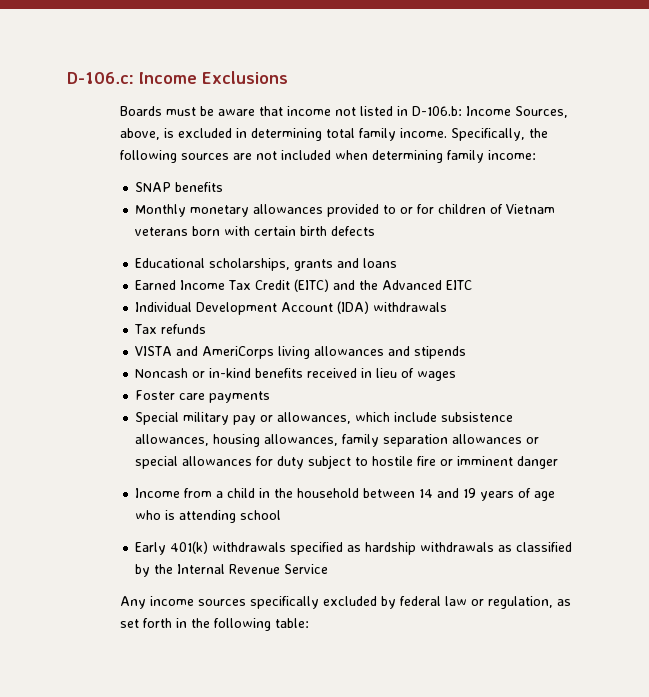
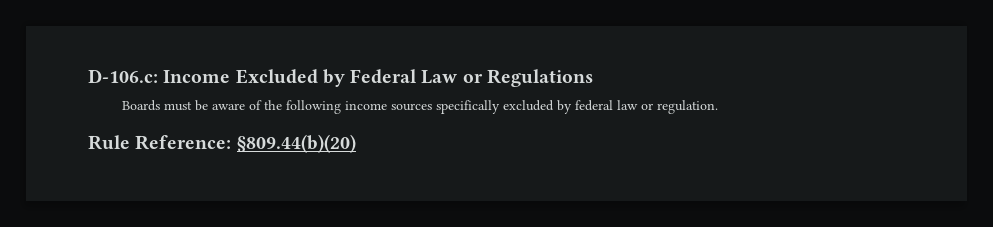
[202,71,288,84] [119,106,568,118] [119,128,548,141] [119,150,536,163] [135,182,224,192] [135,204,556,217] [135,226,376,236] [135,258,398,271] [135,279,473,292] [135,301,448,315] [134,324,207,334] [135,346,467,359] [135,368,457,381] [135,390,271,403] [135,412,514,425] [135,434,540,447] [135,455,559,469] [135,488,556,501] [135,510,282,523] [135,541,573,555] [135,564,329,577] [119,596,146,609] Exclusions // Boards must be aware that income not listed in D-106.b: Income Sources, above, is excluded in determining total family income. Specifically, the following sources are not included when determining family income: // SNAP benefits // Monthly monetary allowances provided to or for children of Vietnam veterans born with certain birth defects // Educational scholarships, grants and loans // Earned Income Tax Credit (EITC) and the Advanced EITC // Individual Development Account (IDA) withdrawals // Tax refunds // VISTA and AmeriCorps living allowances and stipends // Noncash or in-kind benefits received in lieu of wages // Foster care payments // Special military pay or allowances, which include subsistence allowances, housing allowances, family separation allowances or special allowances for duty subject to hostile fire or imminent danger // Income from a child in the household between 14 and 19 years of age who is attending school // Early 401(k) withdrawals specified as hardship withdrawals as classified by the Internal Revenue Service // Any -> [235,69,593,87] [121,100,341,114] Excluded by Federal Law or Regulations // Boards must be aware of the following
[487,596,571,609] [119,618,309,631] regulation, as set forth in the following table: -> [656,100,718,114] [88,134,356,153] regulation. // Rule Reference: §809.44(b)(20)

